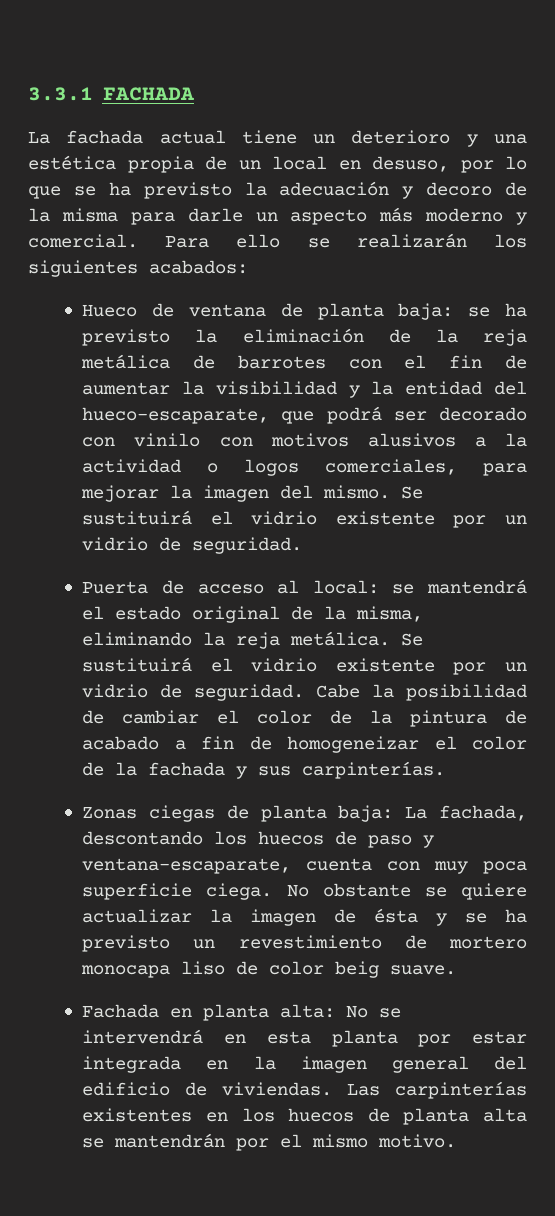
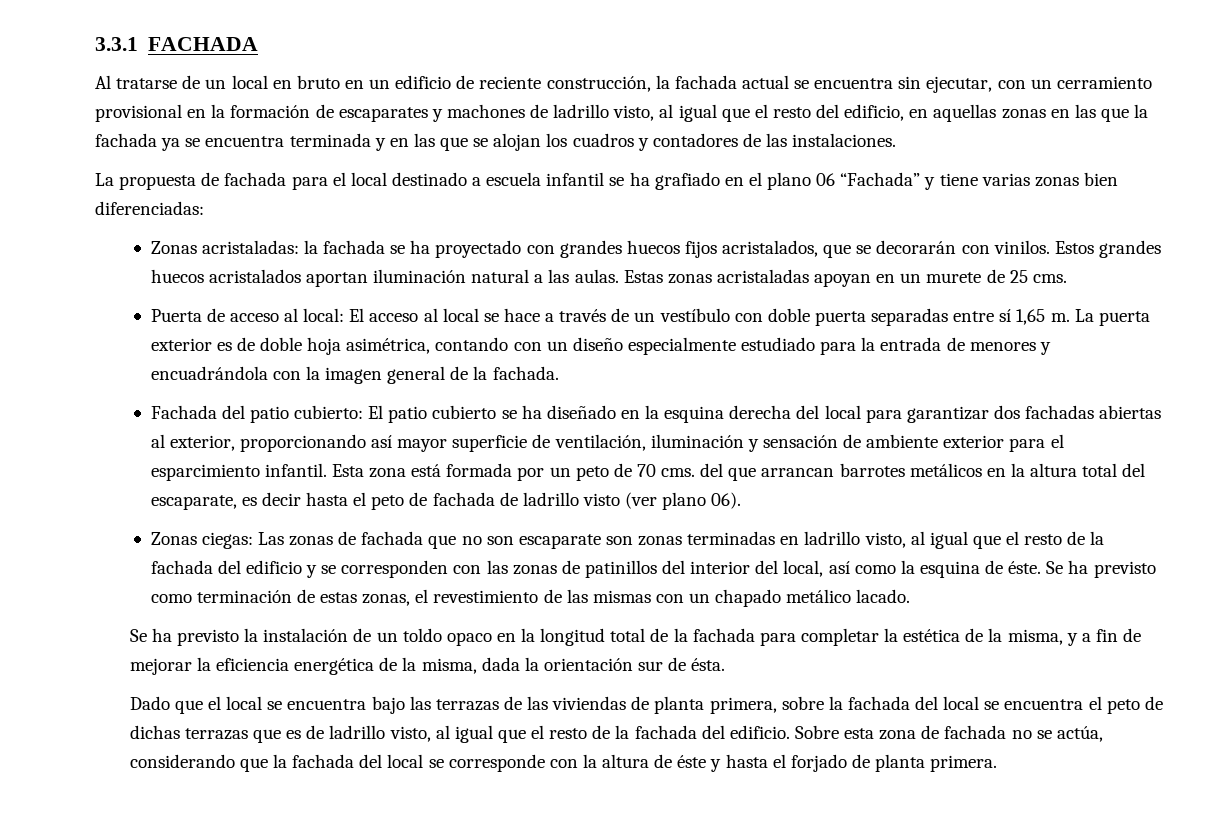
[28,130,527,147] [28,155,527,173] [28,181,527,199] [28,207,527,225] [28,233,527,248] [28,260,248,277] [82,303,528,320] [82,328,527,346] [81,354,527,369] [82,381,527,398] [82,406,527,424] [82,433,527,447] [82,459,527,476] [81,485,424,502] [82,510,527,528] [82,537,303,554] La fachada actual tiene un deterioro y una estética propia de un local en desuso, por lo que se ha previsto la adecuación y decoro de la misma para darle un aspecto más moderno y comercial. Para ello se realizarán los siguientes acabados: // Hueco de ventana de planta baja: se ha previsto la eliminación de la reja metálica de barrotes con el fin de aumentar la visibilidad y la entidad del hueco-escaparate, que podrá ser decorado con vinilo con motivos alusivos a la actividad o logos comerciales, para mejorar la imagen del mismo. Se sustituirá el vidrio existente por un vidrio de seguridad. -> [95,75,1152,93] [95,104,1149,122] [95,133,897,151] [95,172,1118,190] [95,201,204,215] [150,240,1161,258] [150,269,1067,287] Al tratarse de un local en bruto en un edificio de reciente construcción, la fachada actual se encuentra sin ejecutar, con un cerramiento provisional en la formación de escaparates y machones de ladrillo visto, al igual que el resto del edificio, en aquellas zonas en las que la fachada ya se encuentra terminada y en las que se alojan los cuadros y contadores de las instalaciones. // La propuesta de fachada para el local destinado a escuela infantil se ha grafiado en el plano 06 “Fachada” y tiene varias zonas bien diferenciadas: // Zonas acristaladas: la fachada se ha proyectado con grandes huecos fijos acristalados, que se decorarán con vinilos. Estos grandes huecos acristalados aportan iluminación natural a las aulas. Estas zonas acristaladas apoyan en un murete de 25 cms.
[392,579,527,594] [82,606,424,623] [82,631,424,649] [82,657,527,675] [82,684,527,701] [82,710,527,727] [82,736,527,753] [82,761,446,779] [82,805,527,822] [82,831,435,848] [82,858,527,874] [82,883,527,900] [82,908,527,926] [82,935,527,952] [81,961,457,978] [82,1004,402,1021] [82,1029,527,1047] [82,1056,527,1073] [82,1081,527,1099] [82,1108,527,1125] [82,1133,457,1151] se mantendrá el estado original de la misma, eliminando la reja metálica. Se sustituirá el vidrio existente por un vidrio de seguridad. Cabe la posibilidad de cambiar el color de la pintura de acabado a fin de homogeneizar el color de la fachada y sus carpinterías. // Zonas ciegas de planta baja: La fachada, descontando los huecos de paso y ventana-escaparate, cuenta con muy poca superficie ciega. No obstante se quiere actualizar la imagen de ésta y se ha previsto un revestimiento de mortero monocapa liso de color beig suave. // Fachada en planta alta: No se intervendrá en esta planta por estar integrada en la imagen general del edificio de viviendas. Las carpinterías existentes en los huecos de planta alta se mantendrán por el mismo motivo. -> [349,308,1150,326] [150,337,1051,355] [150,366,559,384] [150,405,1162,423] [150,434,1064,452] [150,463,1146,481] [150,492,742,510] [150,531,1105,549] [150,560,1156,578] [150,589,911,607] [129,628,1142,646] [129,657,726,675] [129,696,1163,714] [129,725,1103,743] [129,754,998,772] El acceso al local se hace a través de un vestíbulo con doble puerta separadas entre sí 1,65 m. La puerta exterior es de doble hoja asimétrica, contando con un diseño especialmente estudiado para la entrada de menores y encuadrándola con la imagen general de la fachada. // Fachada del patio cubierto: El patio cubierto se ha diseñado en la esquina derecha del local para garantizar dos fachadas abiertas al exterior, proporcionando así mayor superficie de ventilación, iluminación y sensación de ambiente exterior para el esparcimiento infantil. Esta zona está formada por un peto de 70 cms. del que arrancan barrotes metálicos en la altura total del escaparate, es decir hasta el peto de fachada de ladrillo visto (ver plano 06). // Zonas ciegas: Las zonas de fachada que no son escaparate son zonas terminadas en ladrillo visto, al igual que el resto de la fachada del edificio y se corresponden con las zonas de patinillos del interior del local, así como la esquina de éste. Se ha previsto como terminación de estas zonas, el revestimiento de las mismas con un chapado metálico lacado. // Se ha previsto la instalación de un toldo opaco en la longitud total de la fachada para completar la estética de la misma, y a fin de mejorar la eficiencia energética de la misma, dada la orientación sur de ésta. // Dado que el local se encuentra bajo las terrazas de las viviendas de planta primera, sobre la fachada del local se encuentra el peto de dichas terrazas que es de ladrillo visto, al igual que el resto de la fachada del edificio. Sobre esta zona de fachada no se actúa, considerando que la fachada del local se corresponde con la altura de éste y hasta el forjado de planta primera.

